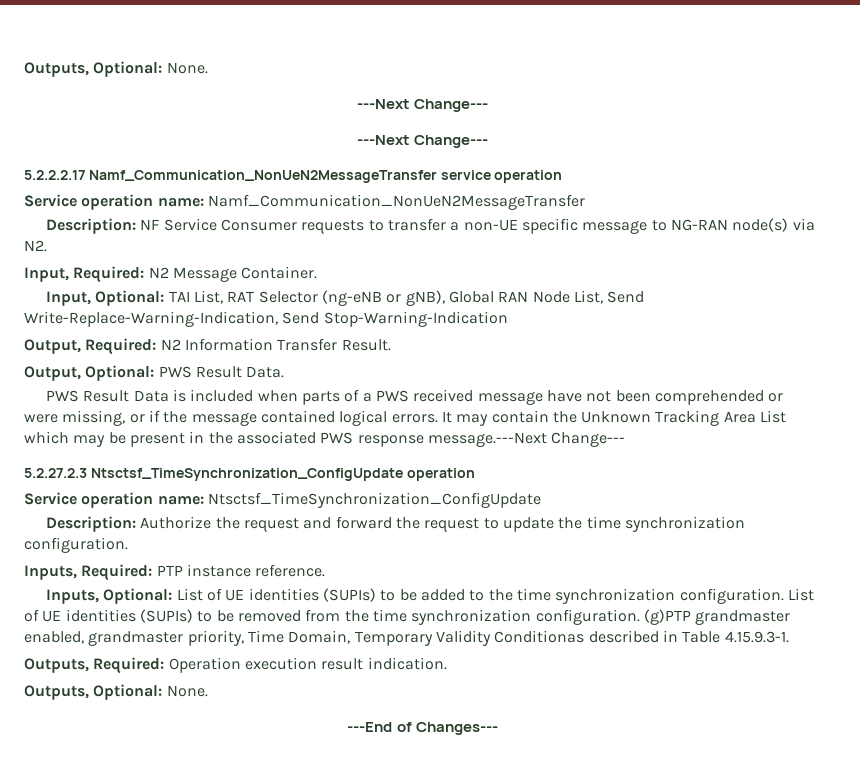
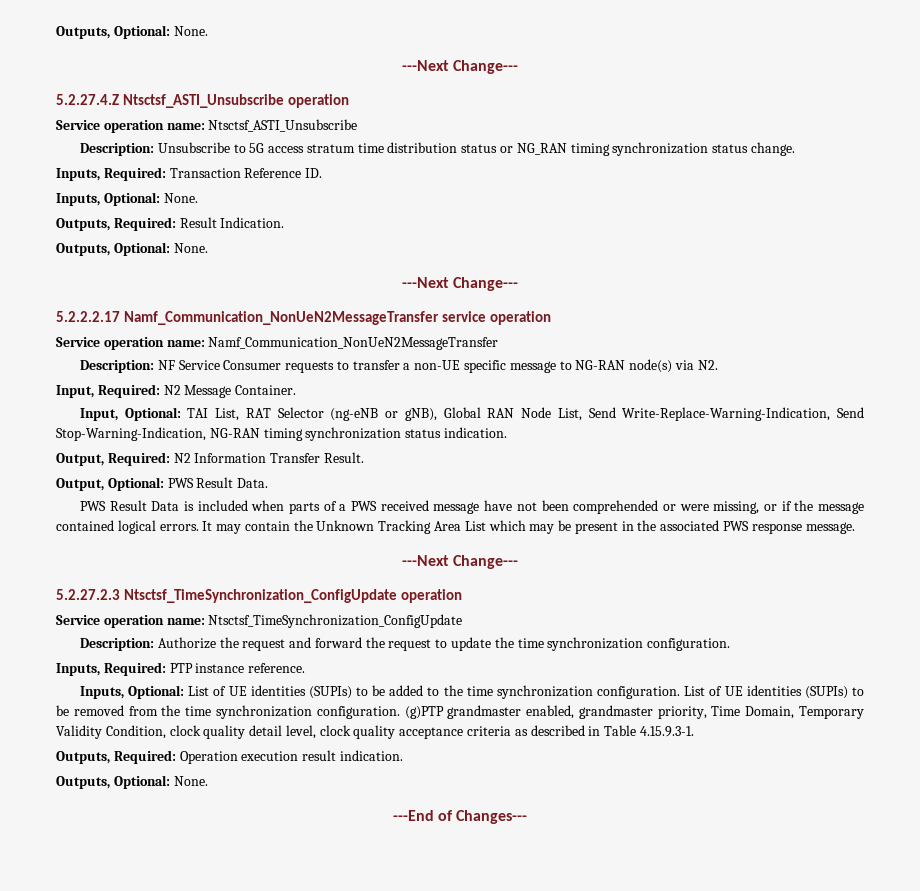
[24,61,208,77] [356,99,489,112] Outputs, Optional: None. // ---Next Change--- -> [56,25,208,39] [401,60,519,74] [56,94,349,108] [56,119,358,133] [79,142,795,156] [56,167,323,181] [56,192,198,206] [56,217,285,231] [56,242,208,256] Outputs, Optional: None. // ---Next Change--- // 5.2.27.4.Z Ntsctsf_ASTI_Unsubscribe operation // Service operation name: Ntsctsf_ASTI_Unsubscribe // Description: Unsubscribe to 5G access stratum time distribution status or NG_RAN timing synchronization status change. // Inputs, Required: Transaction Reference ID. // Inputs, Optional: None. // Outputs, Required: Result Indication. // Outputs, Optional: None.
[323,311,508,327] Stop-Warning-Indication -> [56,427,507,441] Stop-Warning-Indication, NG-RAN timing synchronization status indication.
[427,432,547,447] message.---Next -> [805,522,855,534] [401,555,449,566] message. // ---Next
[494,630,585,643] Conditionas -> [105,725,528,739] Condition, clock quality detail level, clock quality acceptance criteria as

